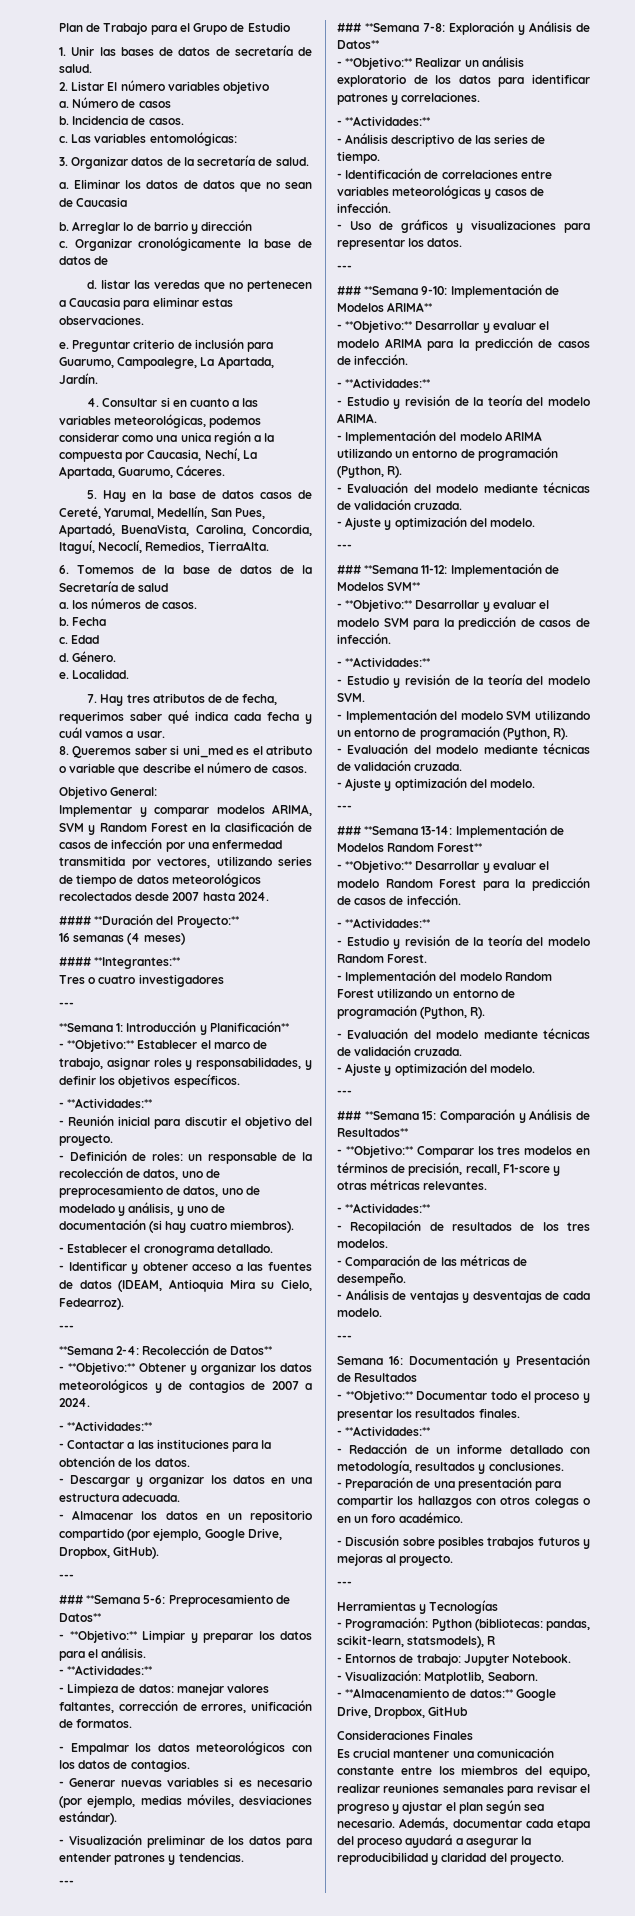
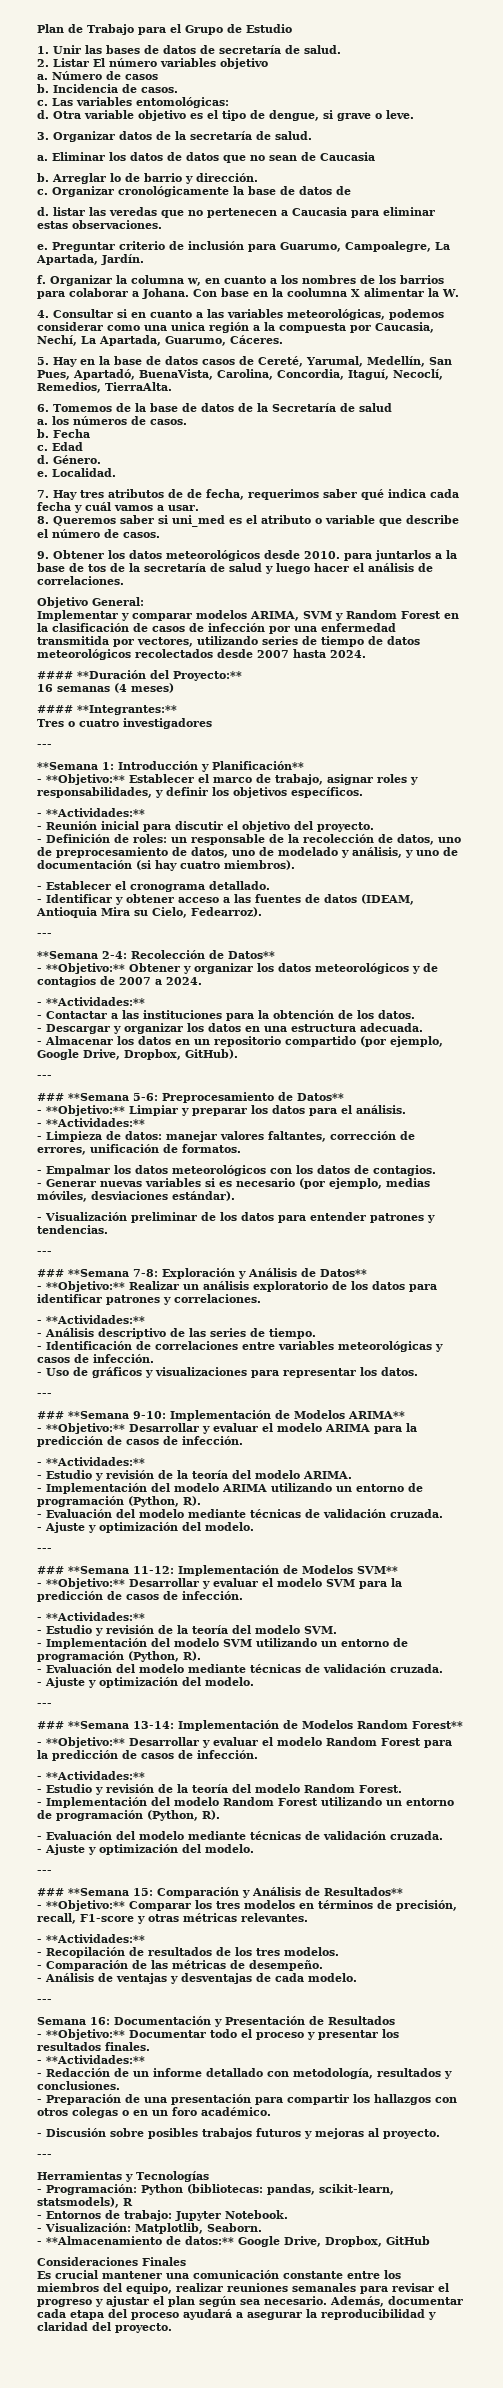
(237, 139) none -> [37,110,414,121] // d. Otra variable objetivo es el tipo de dengue, si grave o leve.
[201,220,253,231] dirección -> [196,173,258,182] dirección.
(98, 378) none -> [37,275,444,286] [37,288,459,299] // f. Organizar la columna w, en cuanto a los nombres de los barrios para colaborar a Johana. Con base en la coolumna X alimentar la W.
(307, 769) none -> [37,550,457,561] [37,563,433,574] [37,576,124,585] // 9. Obtener los datos meteorológicos desde 2010. para juntarlos a la base de tos de la secretaría de salud y luego hacer el análisis de correlaciones.

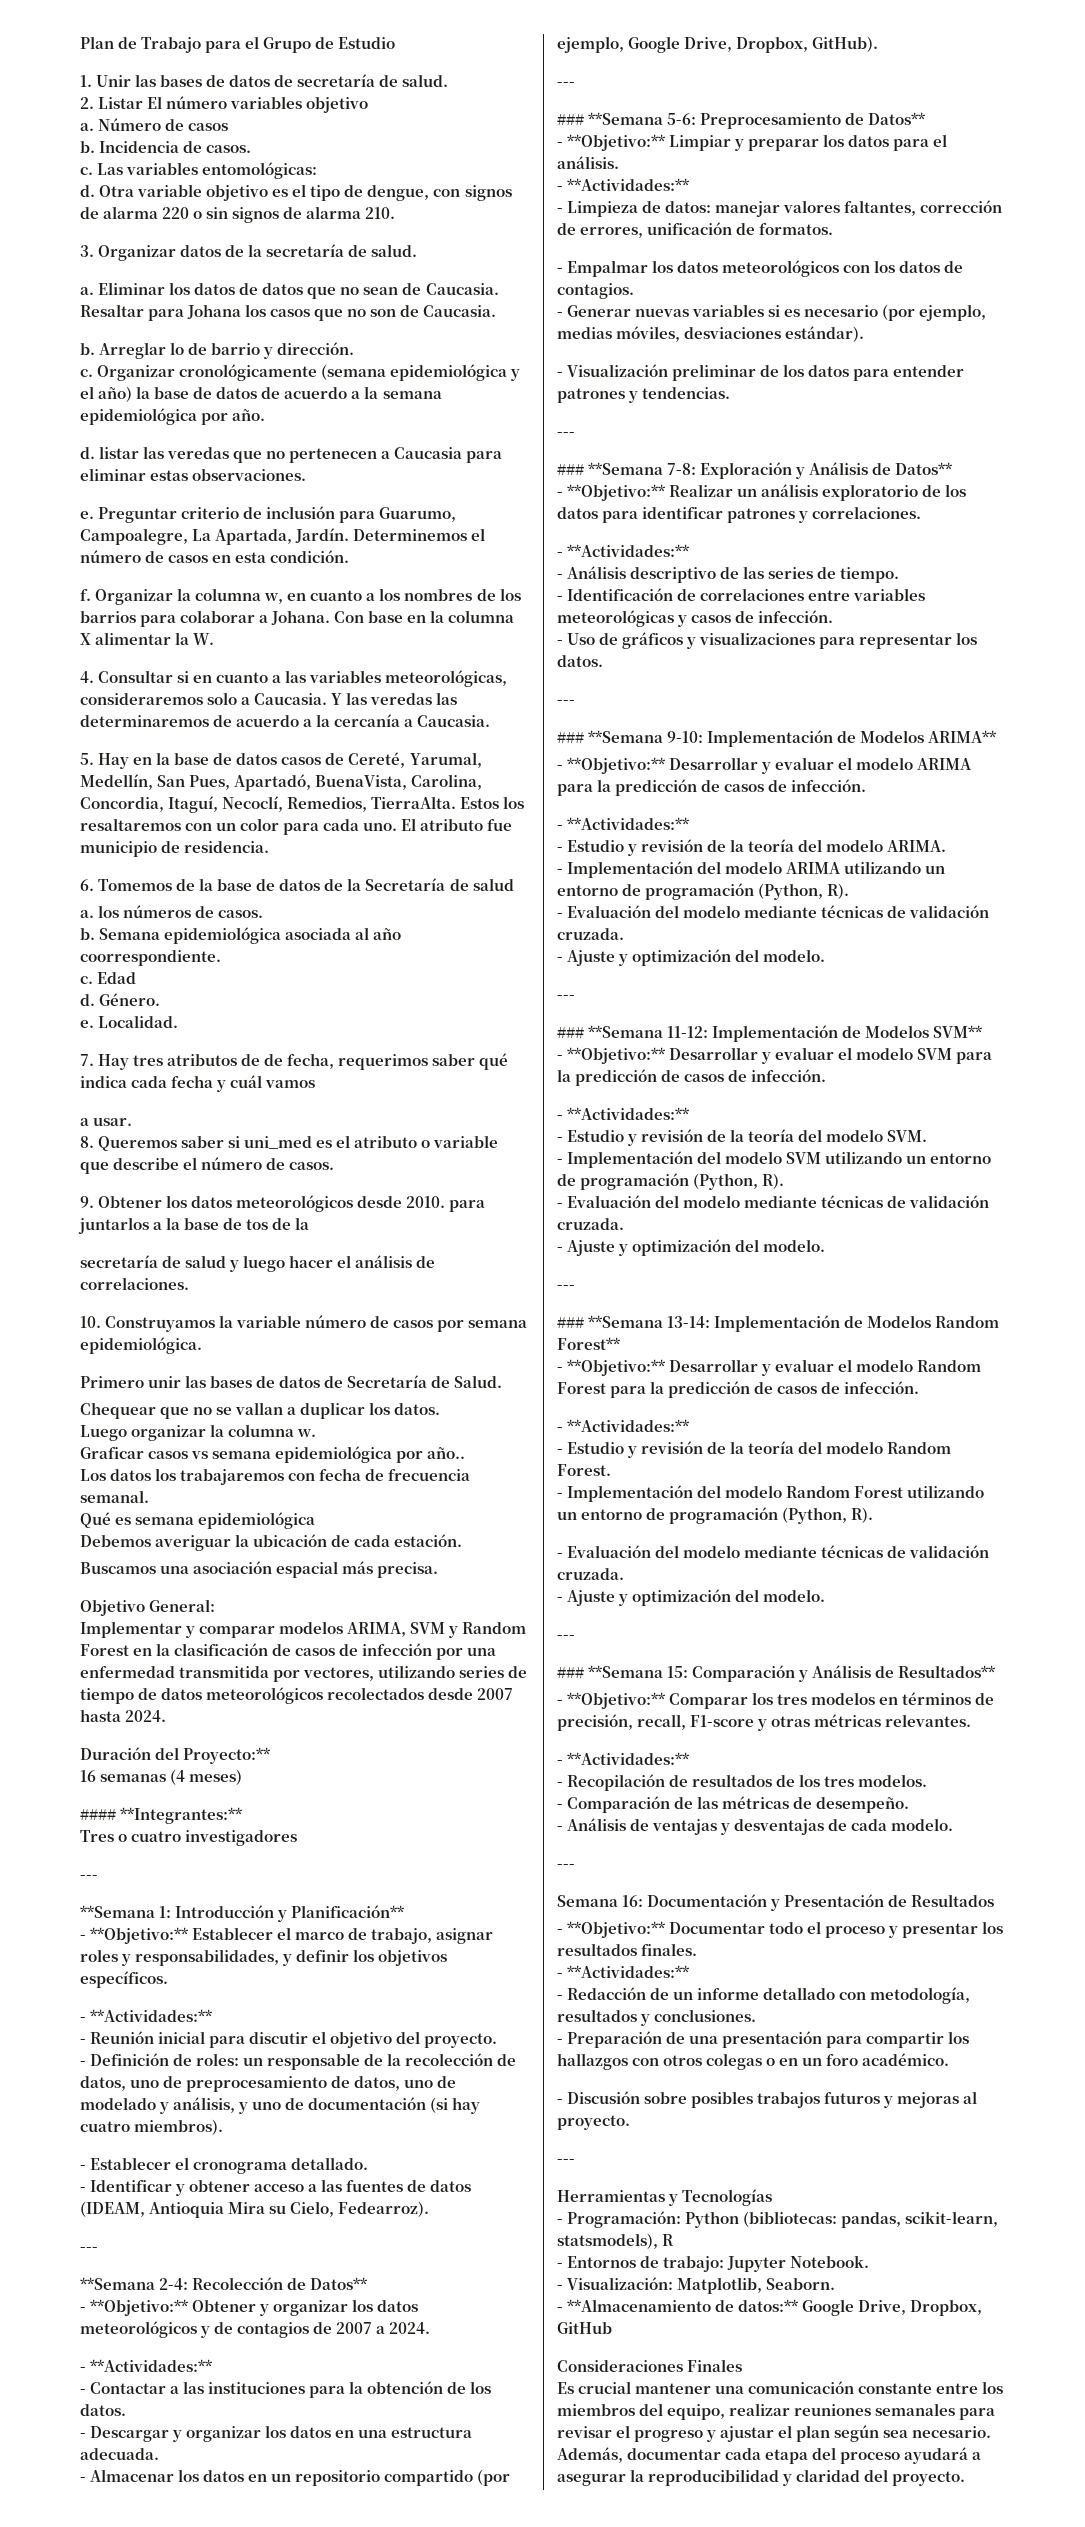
[323,110,414,121] si grave o leve. -> [433,185,512,201] [80,206,396,223] con signos de alarma 220 o sin signos de alarma 210.
[320,152,375,161] Caucasia -> [425,283,499,295] [80,304,497,321] Caucasia. Resaltar para Johana los casos que no son de Caucasia.
[233,186,351,195] la base de datos de -> [321,364,521,381] [80,386,442,402] [80,408,266,425] (semana epidemiológica y el año) la base de datos de acuerdo a la semana epidemiológica por año.
(144, 259) none -> [353,528,486,541] [80,550,350,563] Determinemos el número de casos en esta condición.
[287,288,347,297] coolumna -> [448,610,515,623] columna
[389,309,444,320] [37,322,434,333] [37,335,283,346] podemos considerar como una unica región a la compuesta por Caucasia, Nechí, La Apartada, Guarumo, Cáceres. -> [80,692,458,705] [80,714,491,727] consideraremos solo a Caucasia. Y las veredas las determinaremos de acuerdo a la cercanía a Caucasia.
(172, 386) none -> [460,796,525,809] [80,818,513,835] [80,841,270,857] Estos los resaltaremos con un color para cada uno. El atributo fue municipio de residencia.
[53,429,90,438] Fecha -> [99,927,402,944] [80,950,221,966] Semana epidemiológica asociada al año coorrespondiente.
(153, 508) none -> (316, 1084) //
(140, 567) none -> (310, 1223) //
(124, 580) none -> [80,1315,528,1332] [80,1337,202,1354] [80,1375,503,1388] [80,1402,441,1419] [80,1424,317,1441] [80,1446,466,1463] [80,1468,471,1485] [80,1490,149,1503] [80,1512,316,1529] [80,1534,463,1551] [80,1561,439,1578] // 10. Construyamos la variable número de casos por semana epidemiológica. // Primero unir las bases de datos de Secretaría de Salud. // Chequear que no se vallan a duplicar los datos. // Luego organizar la columna w. // Graficar casos vs semana epidemiológica por año.. // Los datos los trabajaremos con fecha de frecuencia semanal. // Qué es semana epidemiológica // Debemos averiguar la ubicación de cada estación. // Buscamos una asociación espacial más precisa.
[37,670,146,679] #### **Duración -> [80,1747,151,1760] Duración

